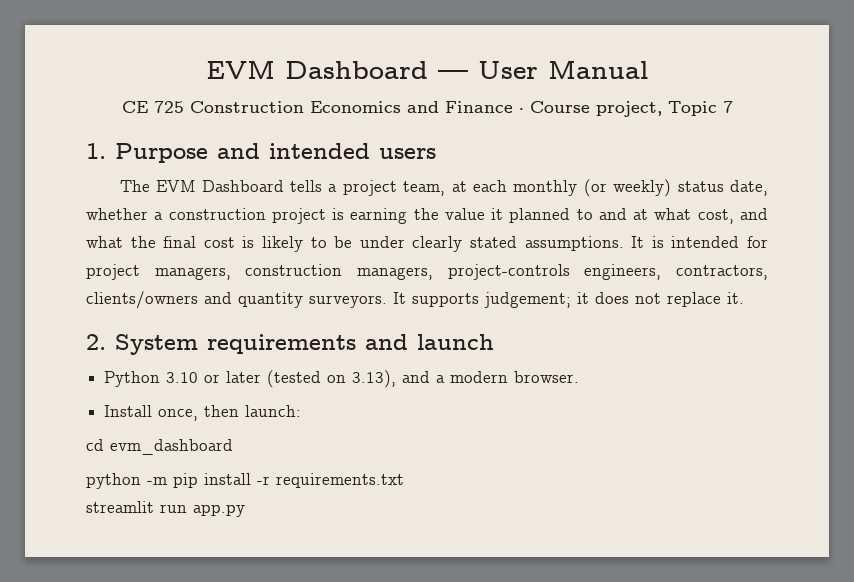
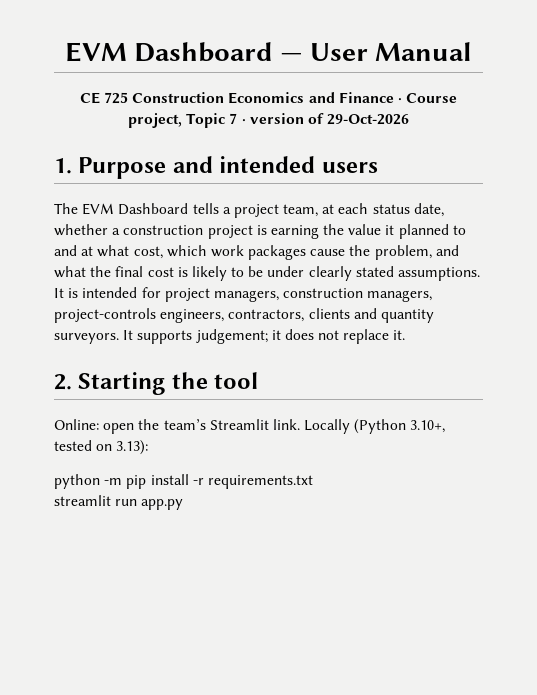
(733, 107) none -> [241,113,410,125] · version of 29-Oct-2026
[513,179,672,197] monthly (or weekly) -> (369, 208) none
(734, 216) none -> [166,245,432,260] which work packages cause the problem,
[86,291,198,309] clients/owners -> [308,308,350,319] clients
[115,334,494,355] [104,370,580,388] [104,405,302,421] [86,439,233,455] System requirements and launch // Python 3.10 or later (tested on 3.13), and a modern browser. // Install once, then launch: // cd evm_dashboard -> [78,372,259,395] [54,419,446,434] [54,440,149,455] Starting the tool // Online: open the team’s Streamlit link. Locally (Python 3.10+, tested on 3.13):

